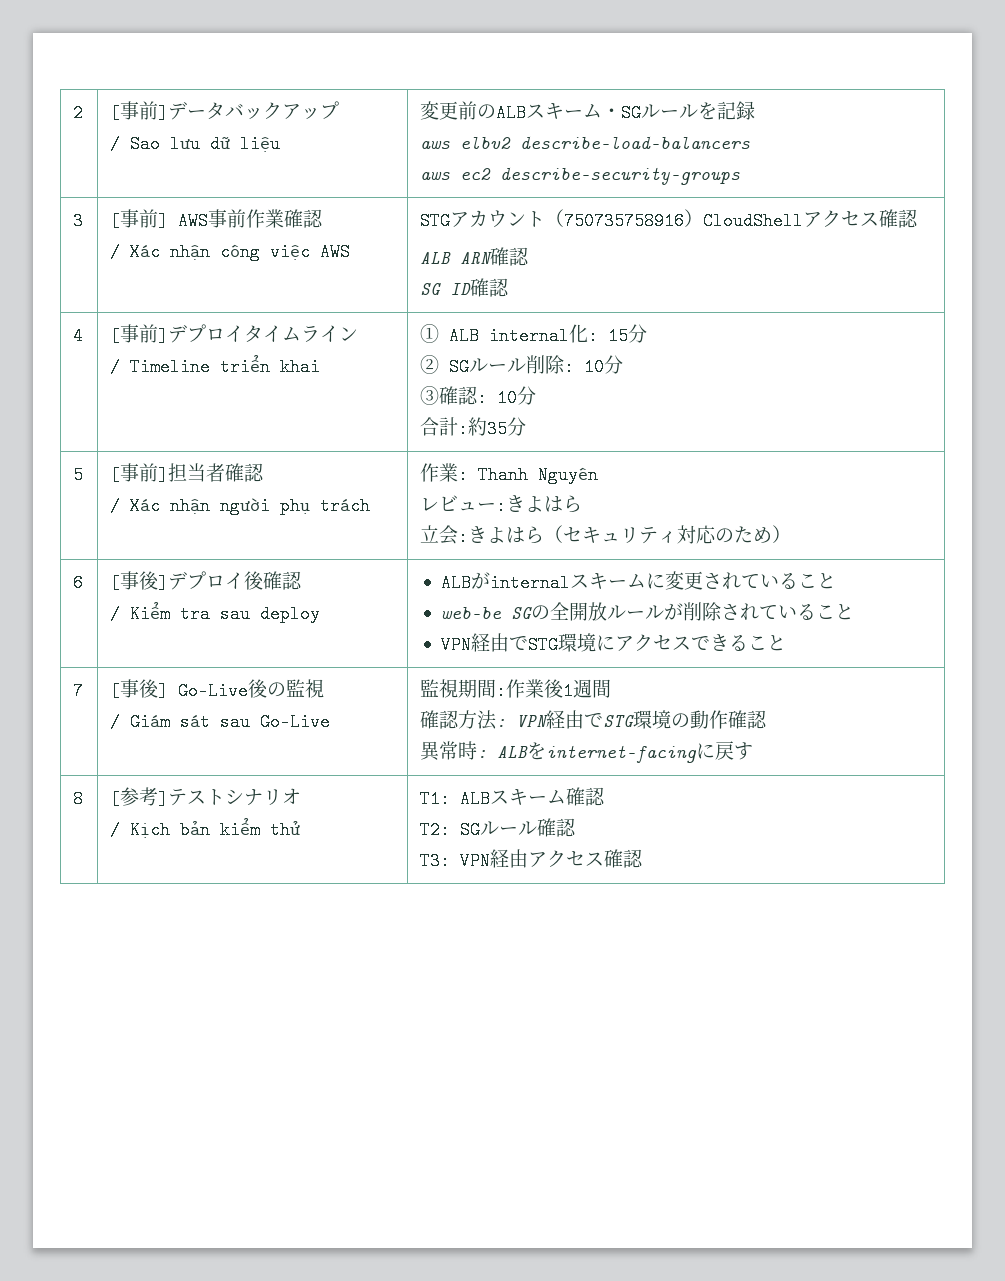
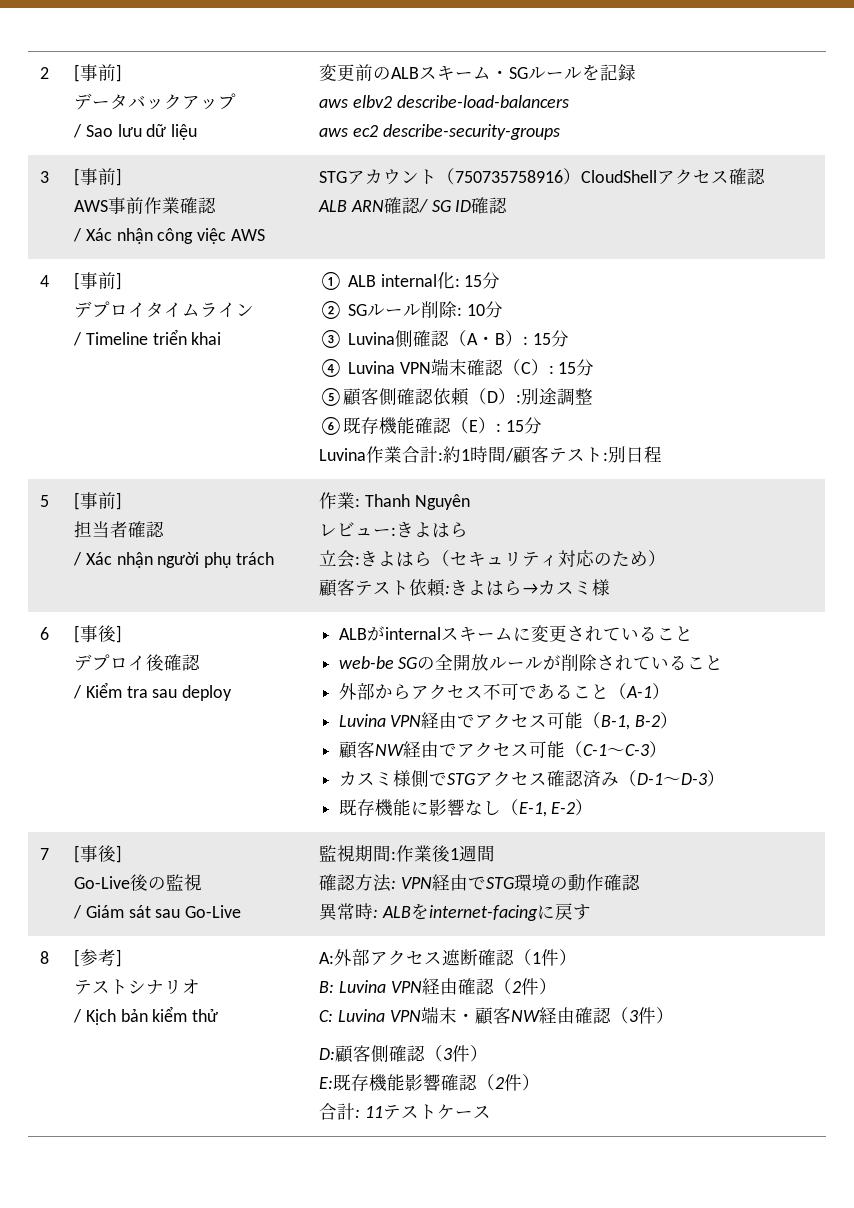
(169, 113) none -> (123, 73) //
(169, 221) none -> (123, 177) //
(530, 256) // -> [418,199,428,213] /
(169, 336) none -> (123, 281) //
[439,386,537,407] [420,417,527,438] 確認: 10分 // 合計:約35分 -> [347,330,569,348] [319,358,595,377] [319,387,594,406] [319,416,542,435] [319,446,663,464] Luvina側確認（A・B）: 15分 // ④ Luvina VPN端末確認（C）: 15分 // ⑤顧客側確認依頼（D）:別途調整 // ⑥既存機能確認（E）: 15分 // Luvina作業合計:約1時間/顧客テスト:別日程
(169, 475) none -> (123, 501) //
(792, 534) none -> [319,578,611,597] // 顧客テスト依頼:きよはら→カスミ様
(169, 583) none -> (123, 634) //
[441,633,787,654] VPN経由でSTG環境にアクセスできること -> [338,683,670,700] [338,712,678,730] [338,741,667,759] [338,770,725,788] [338,799,594,817] 外部からアクセス不可であること（A-1） // Luvina VPN経由でアクセス可能（B-1, B-2） // 顧客NW経由でアクセス可能（C-1〜C-3） // カスミ様側でSTGアクセス確認済み（D-1〜D-3） // 既存機能に影響なし（E-1, E-2）
(169, 691) none -> (123, 854) //
(169, 799) none -> (123, 958) //
[420,787,606,808] [420,818,577,839] [420,849,644,870] T1: ALBスキーム確認 // T2: SGルール確認 // T3: VPN経由アクセス確認 -> [319,949,578,966] [319,978,557,995] [319,1006,674,1025] [319,1045,489,1063] [319,1074,541,1091] [319,1103,491,1120] A:外部アクセス遮断確認（1件） // B: Luvina VPN経由確認（2件） // C: Luvina VPN端末・顧客NW経由確認（3件） // D:顧客側確認（3件） // E:既存機能影響確認（2件） // 合計: 11テストケース

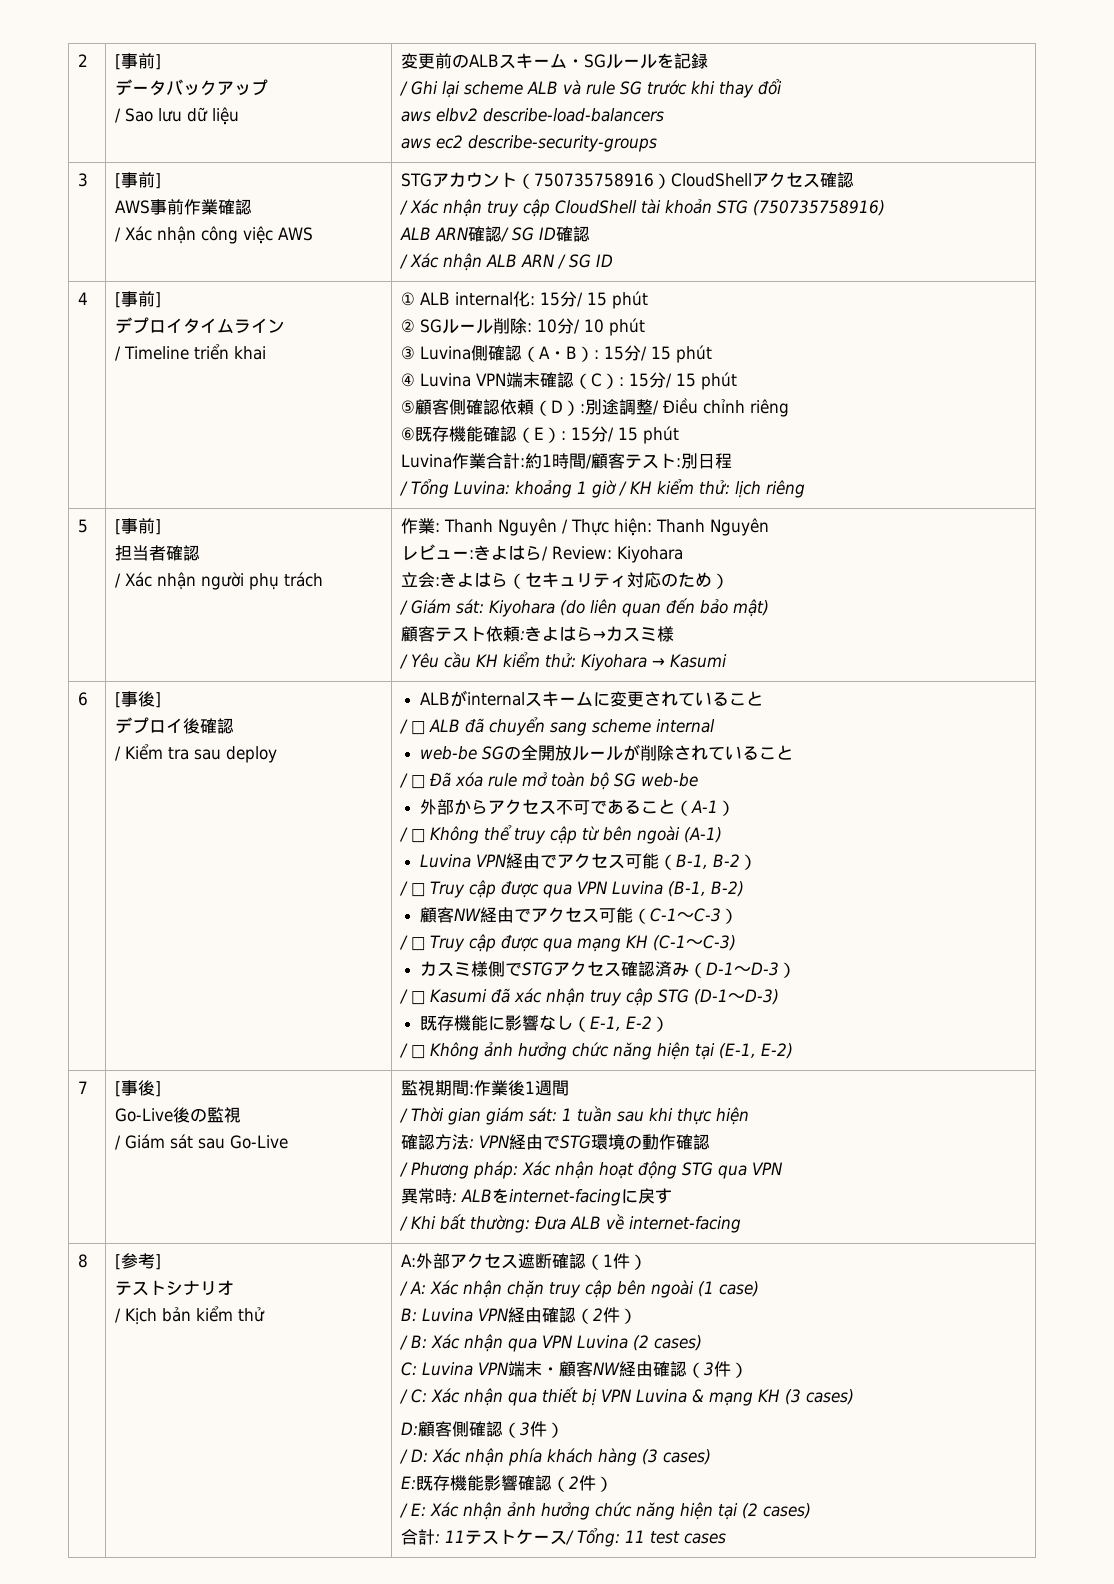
(637, 72) none -> [399,79,783,98] // / Ghi lại scheme ALB và rule SG trước khi thay đổi
(767, 176) none -> [399,199,886,217] // / Xác nhận truy cập CloudShell tài khoản STG (750735758916)
(509, 205) none -> [399,253,614,271] // / Xác nhận ALB ARN / SG ID
(501, 280) none -> [577,291,649,309] / 15 phút
(503, 309) none -> [574,318,646,336] / 10 phút
(569, 338) none -> [641,345,713,363] / 15 phút
(595, 367) none -> [666,372,738,390] / 15 phút
(594, 396) none -> [653,398,790,417] / Điều chỉnh riêng
(542, 425) none -> [608,426,680,444] / 15 phút
(663, 454) none -> [399,479,806,498] // / Tổng Luvina: khoảng 1 giờ / KH kiểm thử: lịch riêng
(470, 502) none -> [562,518,770,536] / Thực hiện: Thanh Nguyên
(469, 530) none -> [542,546,684,563] / Review: Kiyohara
(667, 558) none -> [399,598,770,617] // / Giám sát: Kiyohara (do liên quan đến bảo mật)
(611, 587) none -> [399,652,728,671] // / Yêu cầu KH kiểm thử: Kiyohara → Kasumi
(693, 633) none -> [399,717,716,736] // / □ ALB đã chuyển sang scheme internal
(724, 662) none -> [399,772,699,790] // / □ Đã xóa rule mở toàn bộ SG web-be
(670, 691) none -> [399,825,723,844] // / □ Không thể truy cập từ bên ngoài (A-1)
(678, 720) none -> [399,880,745,898] // / □ Truy cập được qua VPN Luvina (B-1, B-2)
(667, 749) none -> [399,934,737,952] // / □ Truy cập được qua mạng KH (C-1〜C-3)
(725, 778) none -> [399,988,780,1006] // / □ Kasumi đã xác nhận truy cập STG (D-1〜D-3)
(594, 807) none -> [399,1042,794,1060] // / □ Không ảnh hưởng chức năng hiện tại (E-1, E-2)
(496, 853) none -> [399,1106,750,1125] // / Thời gian giám sát: 1 tuần sau khi thực hiện
(641, 882) none -> [399,1161,784,1179] // / Phương pháp: Xác nhận hoạt động STG qua VPN
(591, 912) none -> [399,1214,742,1233] // / Khi bất thường: Đưa ALB về internet-facing
(578, 957) none -> [399,1280,760,1298] // / A: Xác nhận chặn truy cập bên ngoài (1 case)
(557, 986) none -> [399,1334,703,1352] // / B: Xác nhận qua VPN Luvina (2 cases)
(674, 1015) none -> [399,1387,855,1406] // / C: Xác nhận qua thiết bị VPN Luvina & mạng KH (3 cases)
(489, 1053) none -> [399,1448,712,1466] // / D: Xác nhận phía khách hàng (3 cases)
(541, 1082) none -> [399,1502,812,1520] // / E: Xác nhận ảnh hưởng chức năng hiện tại (2 cases)
(491, 1112) none -> [565,1528,727,1547] / Tổng: 11 test cases

